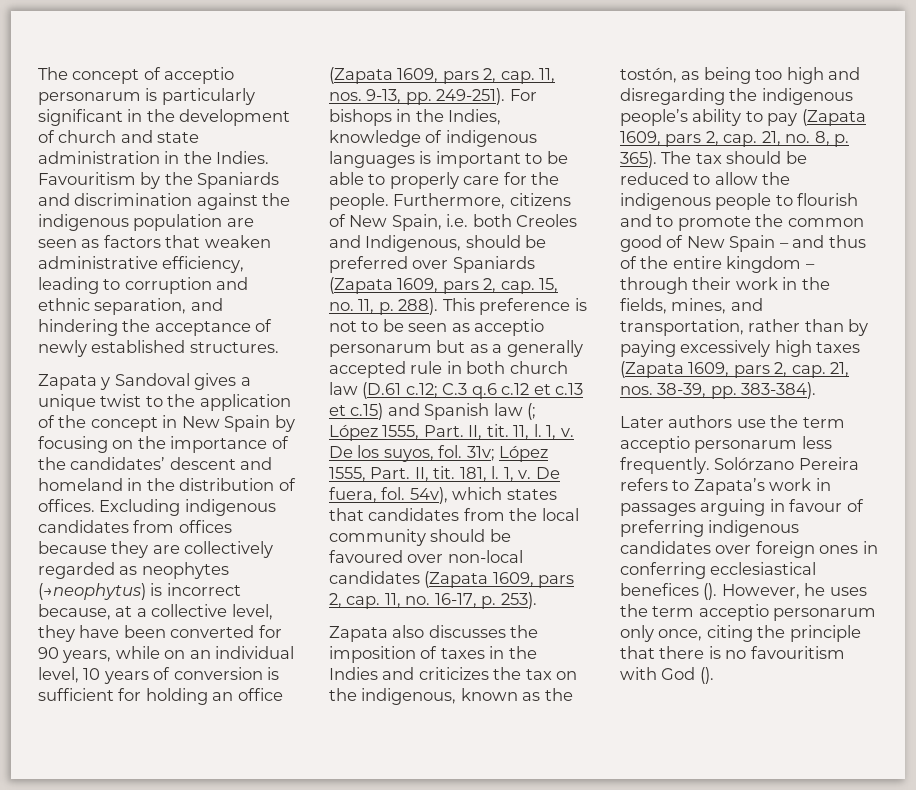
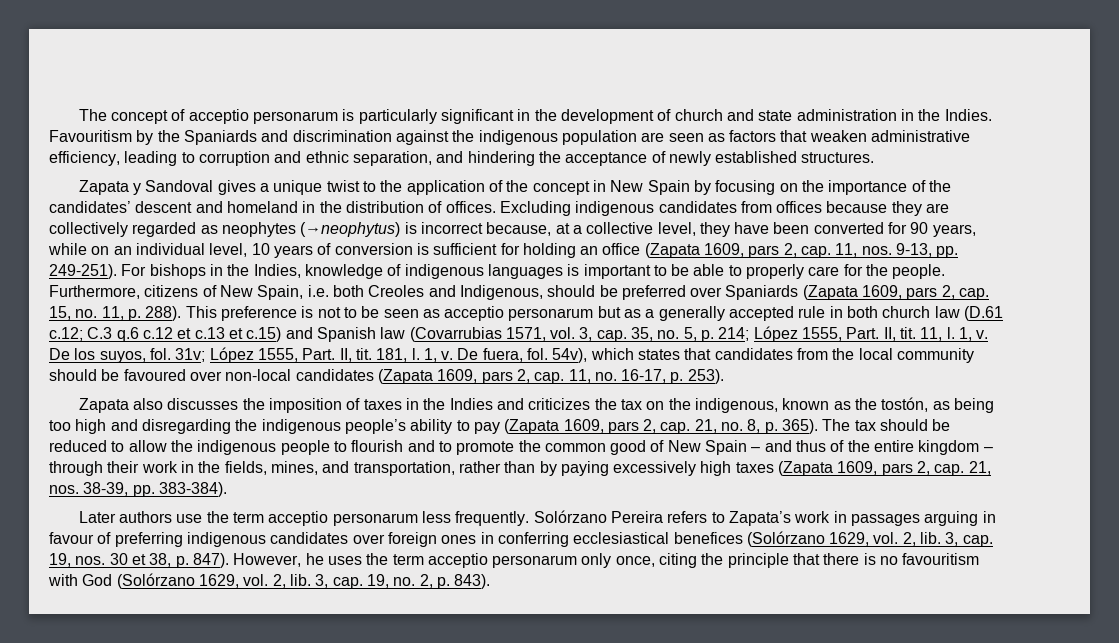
[527,403,537,420] (; -> [409,327,750,342] (Covarrubias 1571, vol. 3, cap. 35, no. 5, p. 214;
[703,583,718,600] (). -> [746,531,993,547] [49,553,229,568] (Solórzano 1629, vol. 2, lib. 3, cap. 19, nos. 30 et 38, p. 847).
[699,667,714,684] (). -> [116,573,491,589] (Solórzano 1629, vol. 2, lib. 3, cap. 19, no. 2, p. 843).

